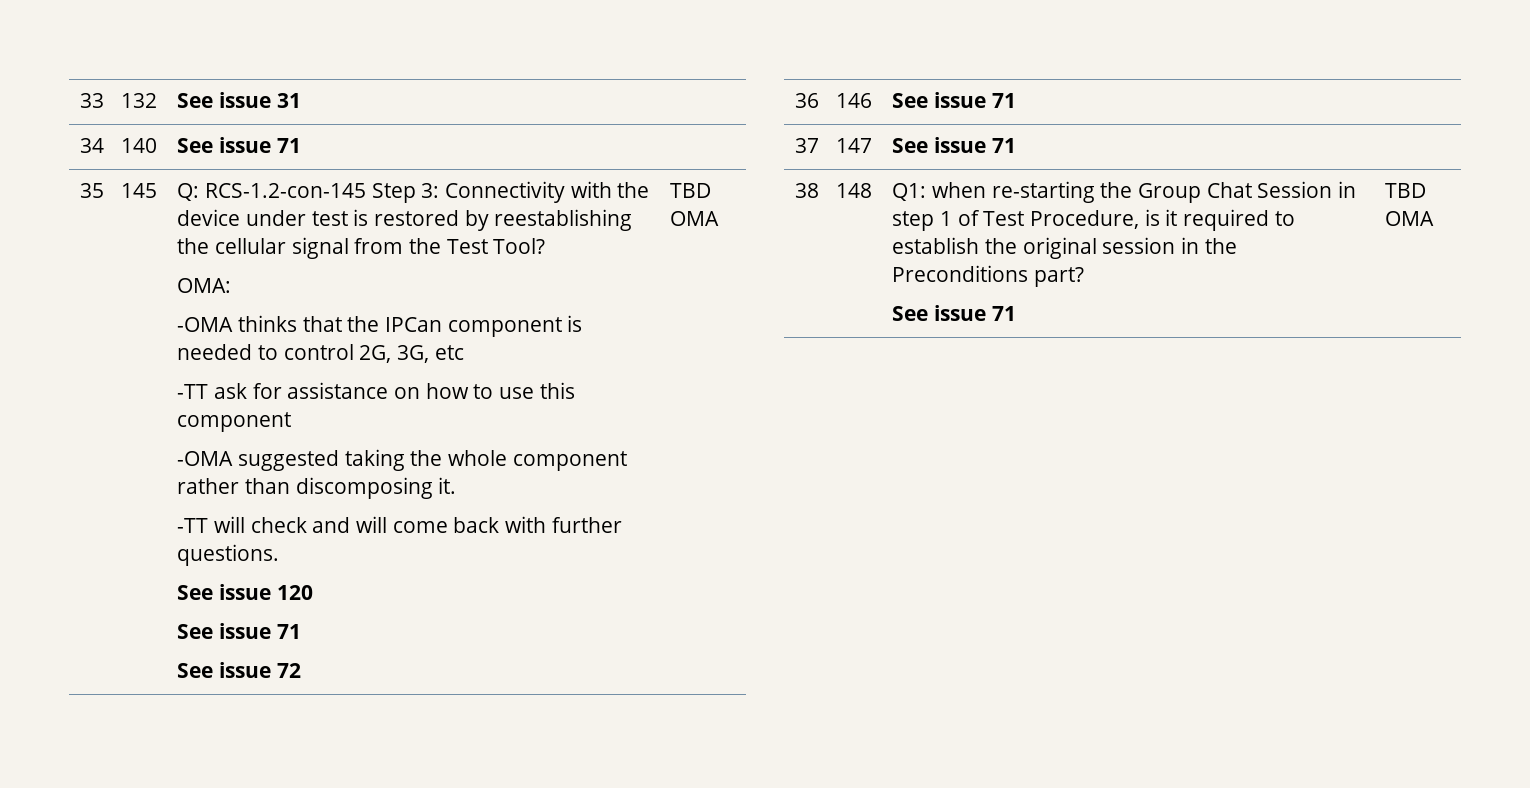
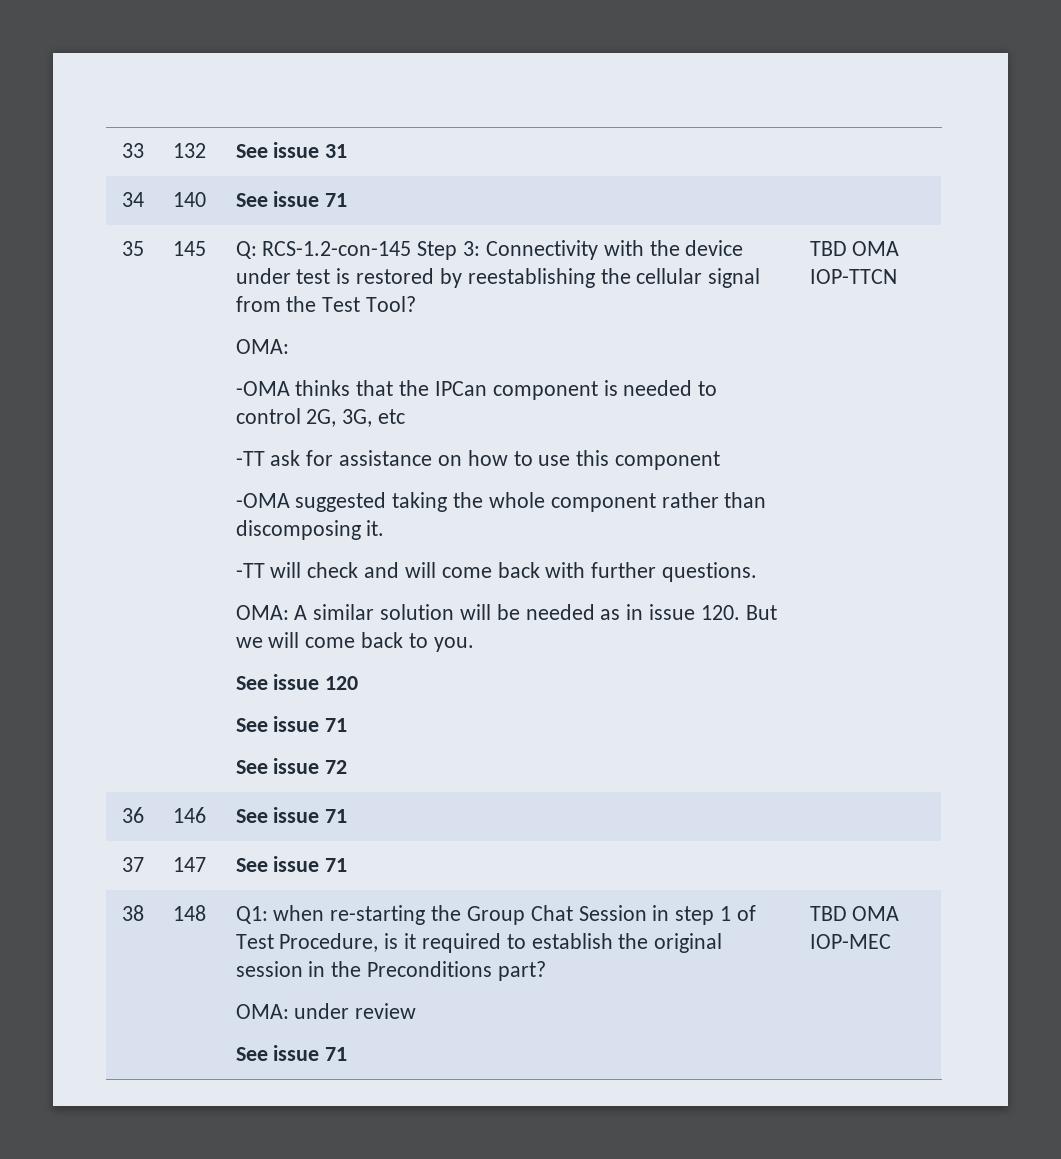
(280, 555) none -> [235,604,777,620] [235,632,474,652] // OMA: A similar solution will be needed as in issue 120. But we will come back to you.
(720, 218) none -> [809,269,897,284] IOP-TTCN
(1085, 277) none -> [235,1003,417,1019] // OMA: under review
(1435, 218) none -> [809,934,891,949] IOP-MEC

